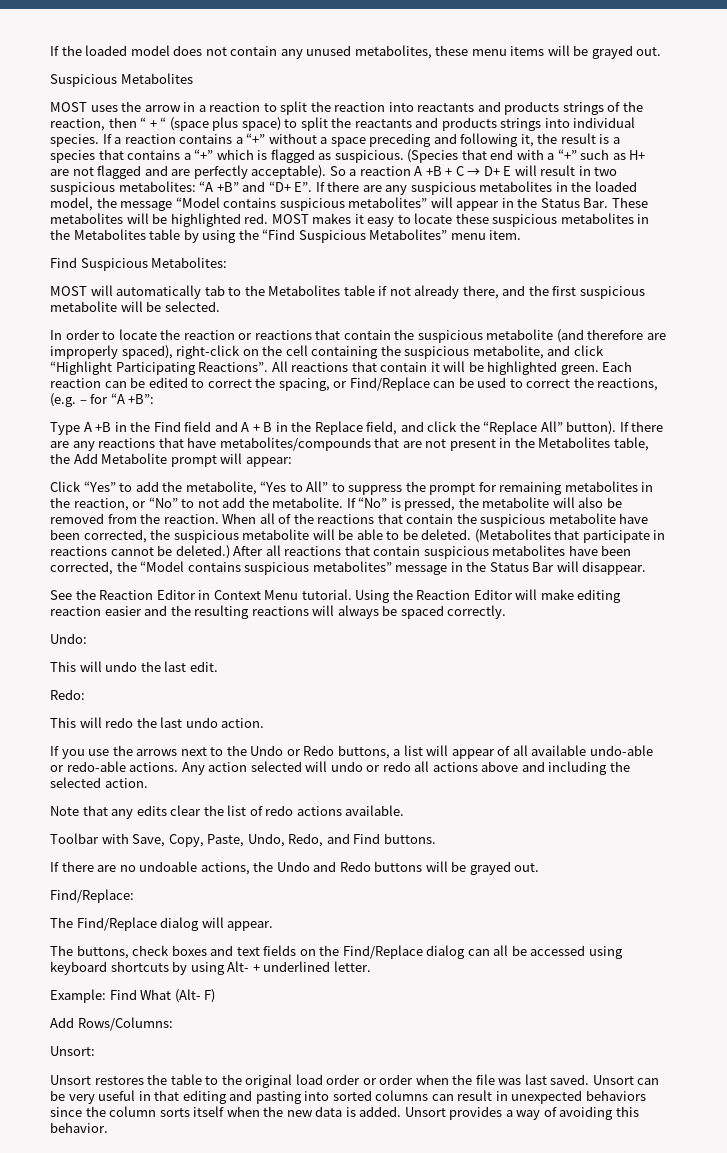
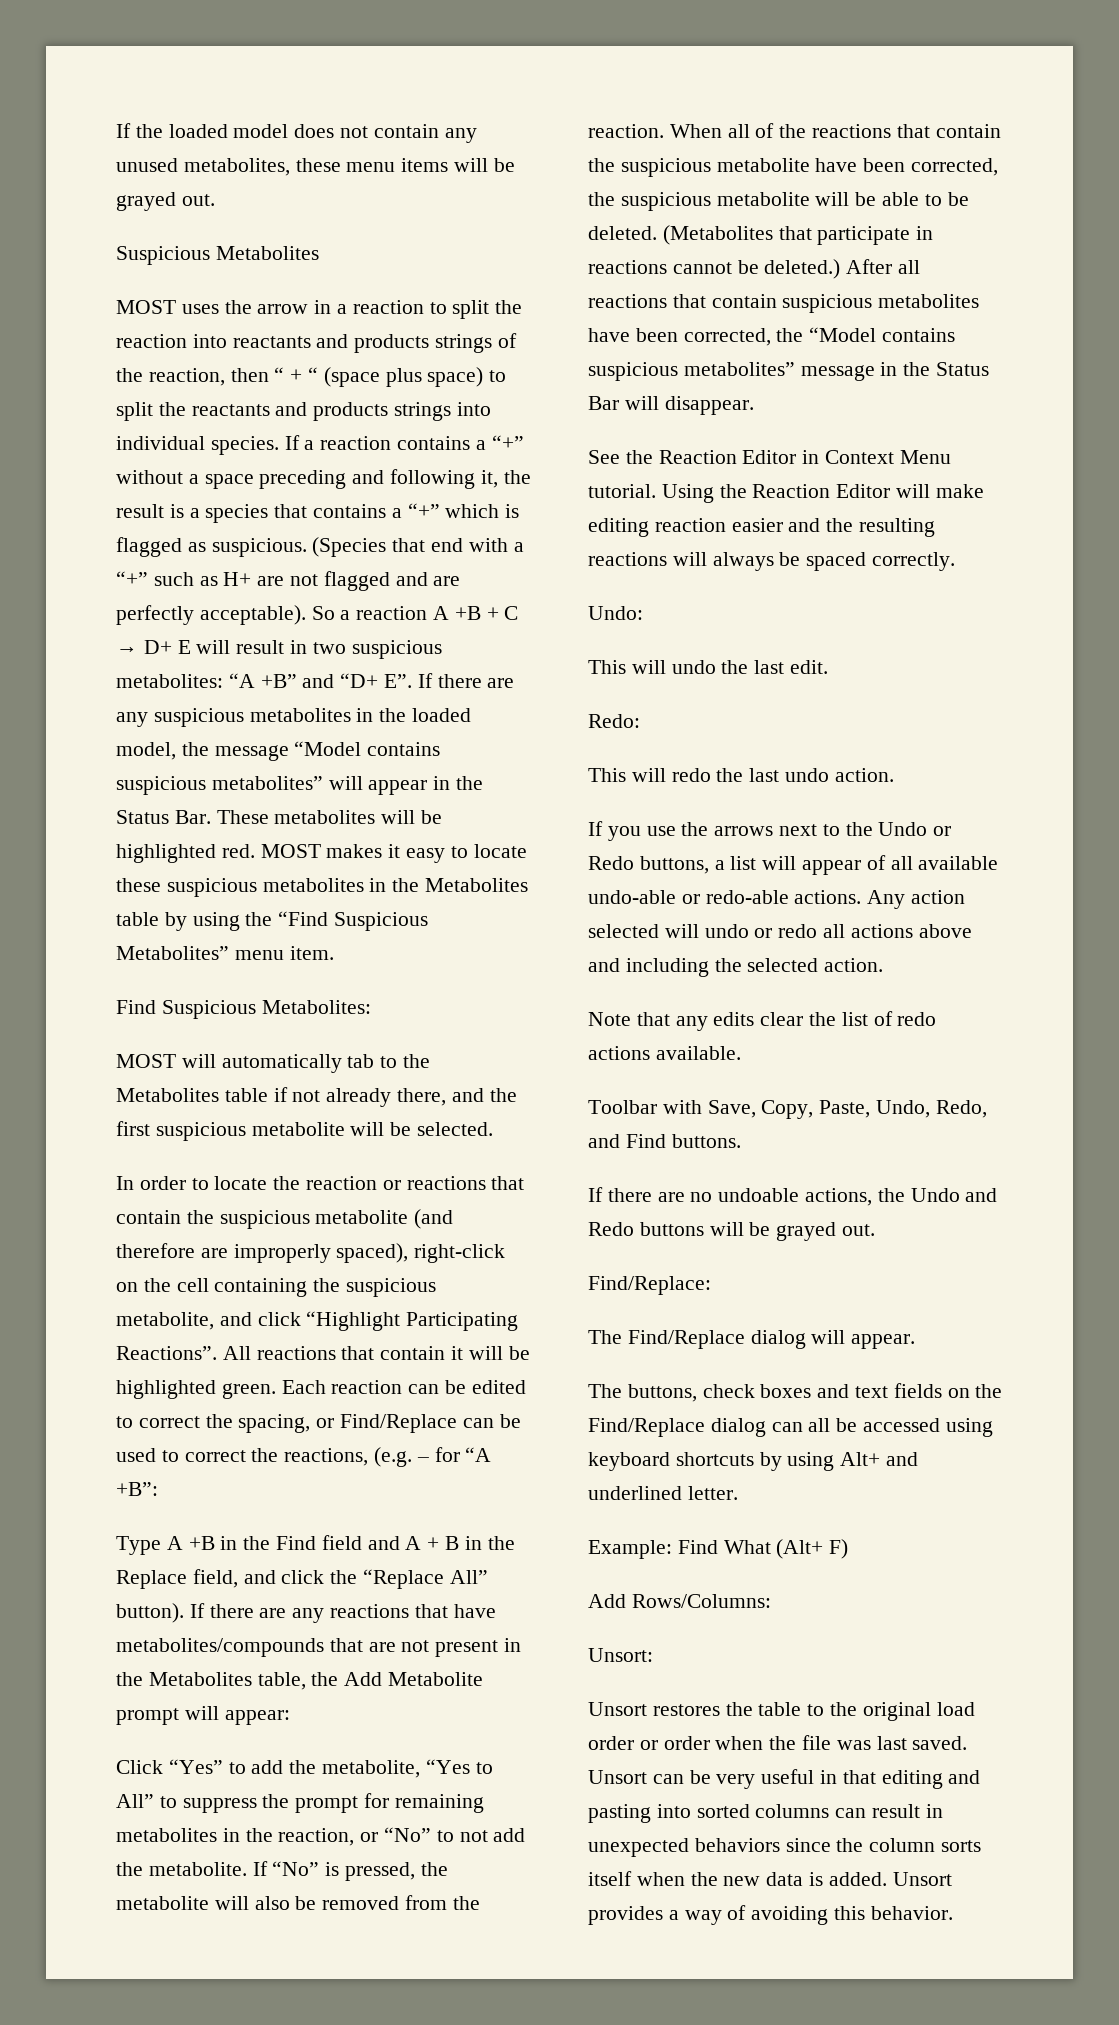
[227,961,260,972] Alt- + -> [840,1452,919,1466] Alt+ and
[174,989,201,1003] (Alt- -> [776,1539,824,1559] (Alt+

